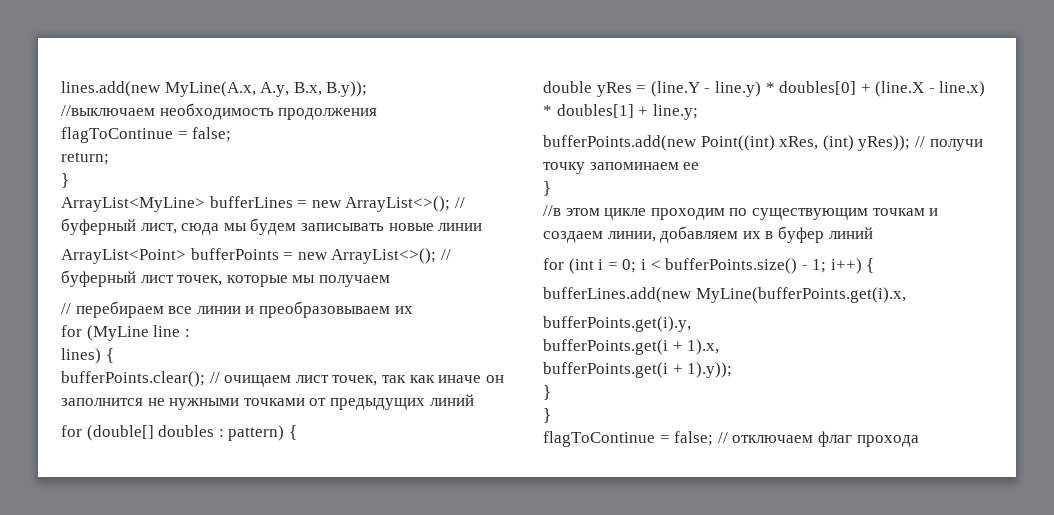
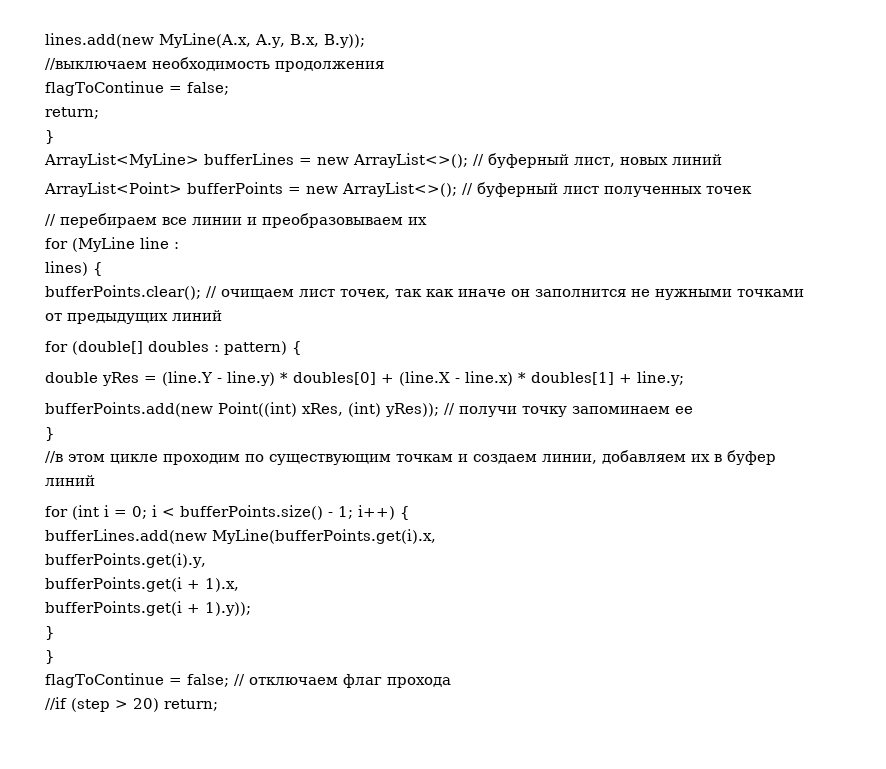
[181,218,483,235] сюда мы будем записывать новые линии -> [620,154,722,165] новых линий
[177,275,390,287] точек, которые мы получаем -> [604,186,752,197] полученных точек
(919, 441) none -> [45,697,218,712] // //if (step > 20) return;

